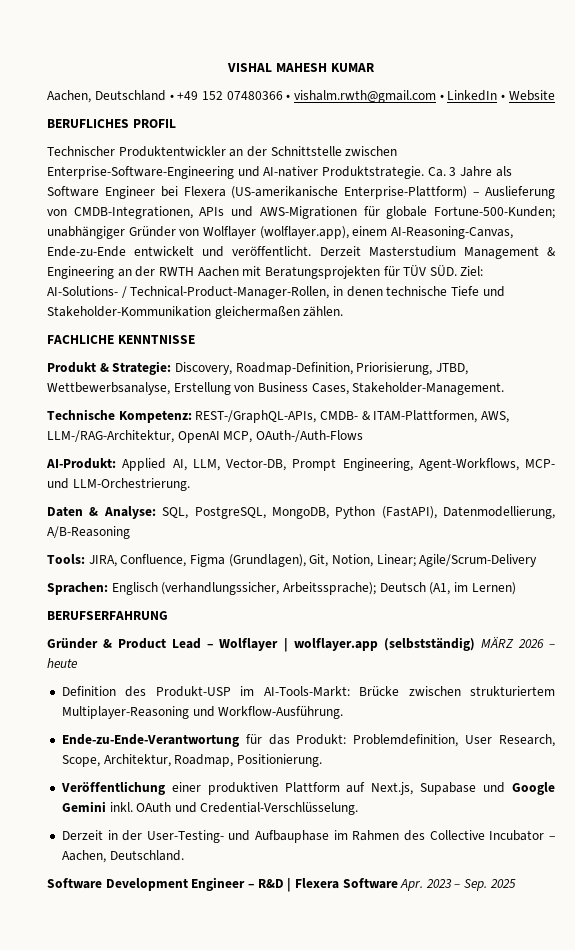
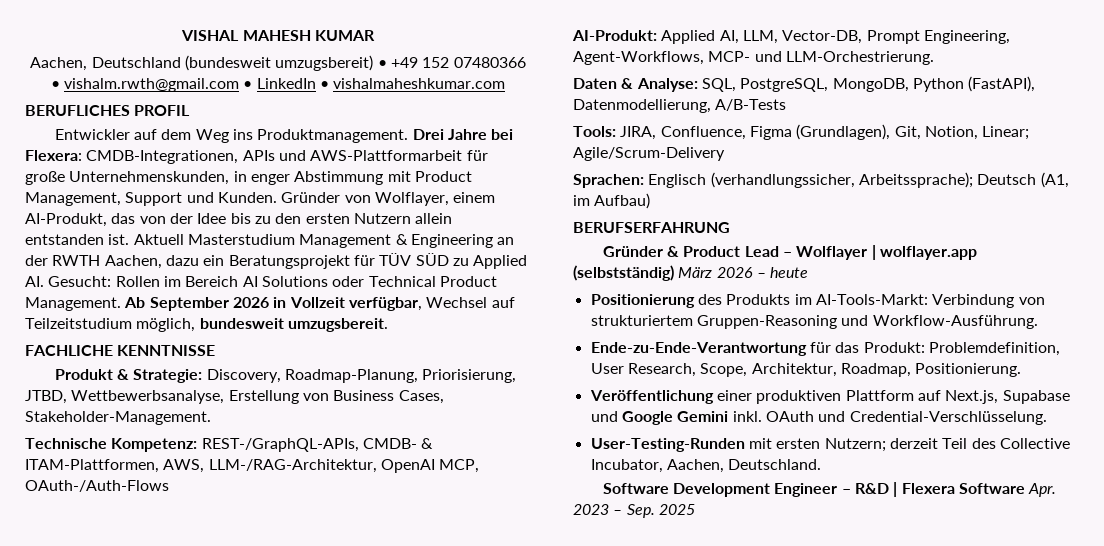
(167, 95) none -> [185,55,374,71] (bundesweit umzugsbereit)
[508,90,555,101] Website -> [333,78,506,89] vishalmaheshkumar.com
[47,146,398,157] [47,166,512,179] [47,186,555,199] [47,206,555,219] [47,226,513,239] [47,246,361,257] Technischer Produktentwickler an der Schnittstelle zwischen Enterprise-Software-Engineering und AI-nativer Produktstrategie. Ca. 3 Jahre als Software Engineer bei Flexera (US-amerikanische Enterprise-Plattform) – Auslieferung von CMDB-Integrationen, APIs und AWS-Migrationen für globale Fortune-500-Kunden; unabhängiger Gründer von Wolflayer (wolflayer.app), einem AI-Reasoning-Canvas, Ende-zu-Ende entwickelt und veröffentlicht. Derzeit -> [54,129,514,143] [25,150,488,164] [25,171,472,185] [25,192,496,206] [25,213,453,227] [25,234,184,245] Entwickler auf dem Weg ins Produktmanagement. Drei Jahre bei Flexera: CMDB-Integrationen, APIs und AWS-Plattformarbeit für große Unternehmenskunden, in enger Abstimmung mit Product Management, Support und Kunden. Gründer von Wolflayer, einem AI-Produkt, das von der Idee bis zu den ersten Nutzern allein entstanden ist. Aktuell
[197,265,484,279] [47,286,505,299] [47,306,344,319] Aachen mit Beratungsprojekten für TÜV SÜD. Ziel: AI-Solutions- / Technical-Product-Manager-Rollen, in denen technische Tiefe und Stakeholder-Kommunikation gleichermaßen zählen. -> [104,253,528,269] [25,276,497,287] [25,297,515,311] [25,318,388,332] Aachen, dazu ein Beratungsprojekt für TÜV SÜD zu Applied AI. Gesucht: Rollen im Bereich AI Solutions oder Technical Product Management. Ab September 2026 in Vollzeit verfügbar, Wechsel auf Teilzeitstudium möglich, bundesweit umzugsbereit.
[235,362,353,375] Roadmap-Definition, -> [285,369,419,383] Roadmap-Planung,
[47,526,130,539] A/B-Reasoning -> [715,99,787,111] A/B-Tests
[471,582,516,595] Lernen) -> [594,193,651,209] Aufbau)
[480,637,514,648] MÄRZ -> [678,267,713,278] März
[61,686,555,697] [61,706,189,719] Definition des Produkt-USP im AI-Tools-Markt: Brücke zwischen strukturiertem Multiplayer-Reasoning -> [590,294,1045,308] [590,315,837,329] Positionierung des Produkts im AI-Tools-Markt: Verbindung von strukturiertem Gruppen-Reasoning
[61,830,555,843] Derzeit in der User-Testing- und Aufbauphase im Rahmen des Collective Incubator – -> [590,438,1070,452] [590,459,663,473] User-Testing-Runden mit ersten Nutzern; derzeit Teil des Collective Incubator,

